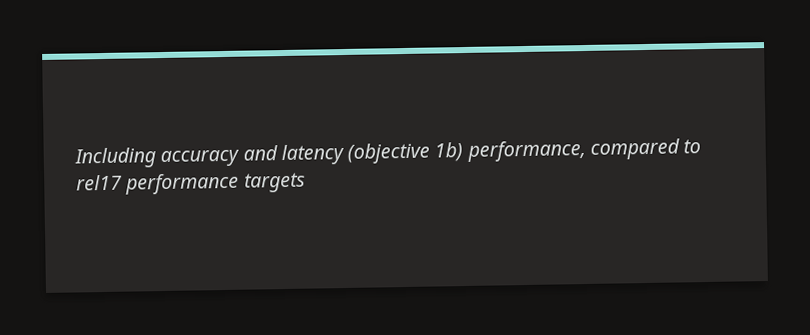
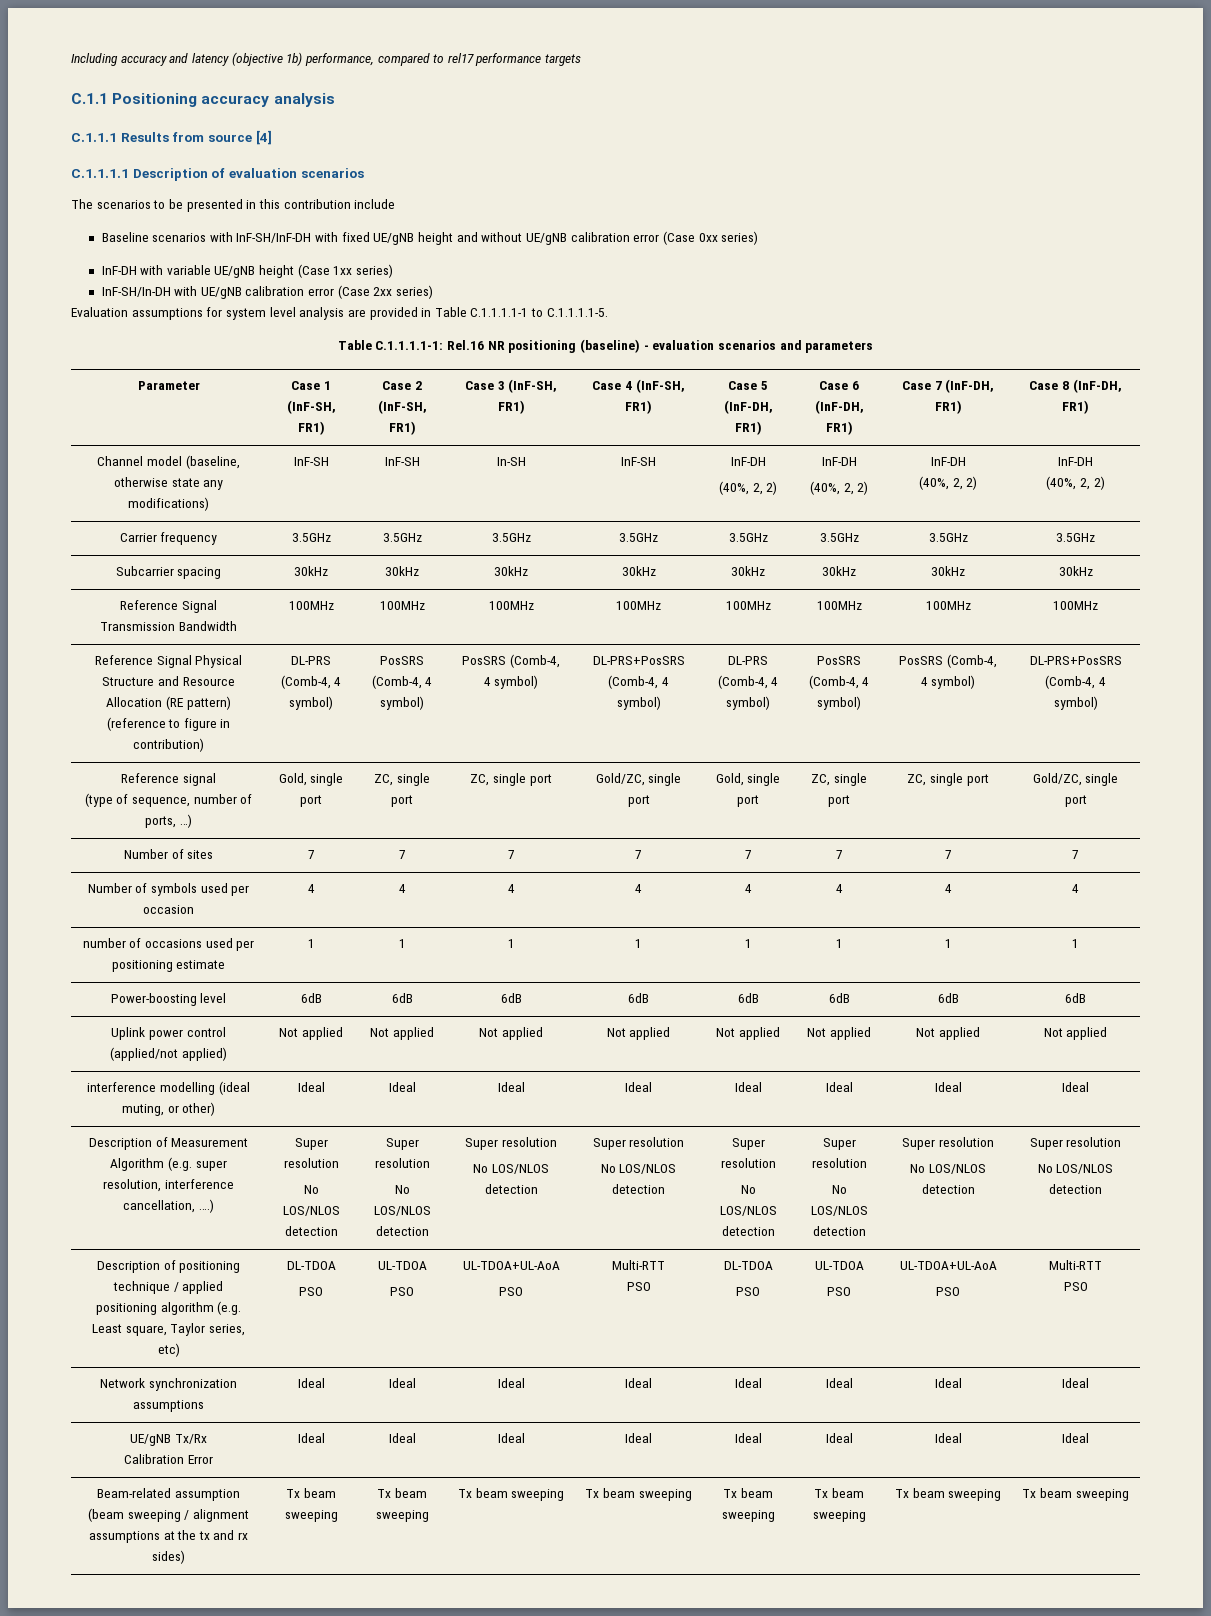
(306, 182) none -> [71,93,335,107] [71,130,272,145] [71,168,364,181] [71,199,396,212] [101,231,759,245] [101,264,394,278] [101,285,434,299] [71,307,608,320] [337,339,874,353] [137,381,200,390] [291,381,331,390] [286,400,336,414] [297,421,325,435] [382,381,422,390] [377,400,427,414] [388,421,416,435] [464,379,558,393] [497,400,525,414] [592,379,685,393] [625,400,652,414] [728,381,768,390] [723,400,773,414] [734,421,762,435] [819,381,859,390] [814,400,864,414] [825,421,853,435] [901,379,995,393] [934,400,962,414] [1029,379,1122,393] [1062,400,1089,414] [97,455,240,469] [113,477,224,490] [128,497,209,511] [293,457,329,466] [384,457,420,466] [496,457,526,466] [621,457,656,466] [730,457,766,466] [718,481,778,495] [821,457,857,466] [809,481,869,495] [930,457,966,466] [918,476,978,490] [1058,457,1093,466] [1046,476,1105,490] [119,532,218,545] [291,533,331,542] [382,533,422,542] [491,533,531,542] [619,533,658,542] [728,533,768,542] [819,533,859,542] [928,533,968,542] [1056,533,1095,542] [115,566,222,579] [294,566,328,576] [385,566,419,576] [494,566,528,576] [621,566,656,576] [731,566,765,576] [822,566,856,576] [931,566,965,576] [1058,566,1093,576] [120,600,217,613] [100,621,237,631] [288,601,334,610] [379,601,425,610] [488,601,534,610] [616,601,661,610] [725,601,771,610] [816,601,862,610] [925,601,971,610] [1053,601,1098,610] [94,655,243,668] [102,676,235,686] [106,696,231,710] [106,717,231,731] [133,738,204,752] [291,656,331,665] [280,675,342,689] [289,696,333,710] [380,656,424,665] [371,675,433,689] [380,696,424,710] [462,654,560,668] [483,675,539,689] [592,656,685,665] [608,675,669,689] [616,696,661,710] [728,656,768,665] [717,675,779,689] [726,696,770,710] [817,656,861,665] [808,675,870,689] [817,696,861,710] [899,654,997,668] [920,675,976,689] [1029,656,1122,665] [1045,675,1106,689] [1053,696,1098,710] [121,773,216,786] [84,793,253,807] [145,814,192,828] [278,773,344,786] [300,795,322,807] [374,773,430,786] [391,795,413,807] [470,773,552,786] [595,773,682,786] [627,795,650,807] [715,773,781,786] [737,795,759,807] [811,773,867,786] [828,795,850,807] [907,773,989,786] [1032,773,1119,786] [1064,795,1087,807] [123,849,214,859] [307,850,315,859] [398,850,406,859] [507,850,515,859] [635,850,642,859] [744,850,752,859] [835,850,843,859] [944,850,952,859] [1072,850,1079,859] [87,883,250,896] [143,905,194,914] [307,884,315,893] [398,884,406,893] [507,884,515,893] [635,884,642,893] [744,884,752,893] [835,884,843,893] [944,884,952,893] [1072,884,1079,893] [82,938,255,951] [111,960,226,972] [307,939,315,948] [398,939,406,948] [507,939,515,948] [635,939,642,948] [744,939,752,948] [835,939,843,948] [944,939,952,948] [1072,939,1079,948] [110,993,227,1006] [300,993,322,1003] [391,993,413,1003] [500,993,522,1003] [628,993,649,1003] [737,993,759,1003] [828,993,850,1003] [937,993,959,1003] [1065,993,1086,1003] [111,1027,226,1040] [110,1047,227,1061] [279,1027,343,1040] [370,1027,434,1040] [479,1027,543,1040] [606,1027,671,1040] [716,1027,780,1040] [807,1027,871,1040] [916,1027,980,1040] [1043,1027,1108,1040] [87,1081,250,1095] [121,1102,216,1116] [297,1082,325,1092] [388,1082,416,1092] [497,1082,525,1092] [625,1082,652,1092] [734,1082,762,1092] [825,1082,853,1092] [934,1082,962,1092] [1062,1082,1089,1092] [88,1137,249,1150] [110,1157,227,1171] [103,1179,234,1192] [123,1199,214,1213] [294,1138,328,1150] [283,1158,339,1168] [303,1185,319,1194] [282,1206,340,1216] [284,1226,338,1236] [385,1138,419,1150] [374,1158,430,1168] [394,1185,410,1194] [373,1206,431,1216] [375,1226,429,1236] [465,1137,557,1150] [473,1164,549,1174] [484,1184,538,1194] [592,1137,685,1150] [600,1164,677,1174] [612,1184,665,1194] [731,1138,765,1150] [720,1158,776,1168] [740,1185,756,1194] [719,1206,777,1216] [721,1226,775,1236] [822,1138,856,1150] [811,1158,867,1168] [831,1185,847,1194] [810,1206,868,1216] [812,1226,866,1236] [902,1137,994,1150] [910,1164,986,1174] [921,1184,975,1194] [1029,1137,1122,1150] [1037,1164,1114,1174] [1049,1184,1102,1194] [96,1260,241,1273] [112,1281,224,1294] [95,1301,242,1315] [92,1323,245,1336] [157,1343,180,1357] [286,1261,336,1270] [299,1287,323,1296] [377,1261,427,1270] [390,1287,414,1296] [462,1261,560,1270] [499,1287,523,1296] [612,1260,665,1270] [626,1282,651,1291] [723,1261,773,1270] [736,1287,760,1296] [814,1261,864,1270] [827,1287,851,1296] [899,1261,997,1270] [936,1287,960,1296] [1049,1260,1102,1270] [1063,1282,1088,1291] [100,1378,237,1391] [133,1400,204,1412] [297,1378,325,1388] [388,1378,416,1388] [497,1378,525,1388] [625,1378,652,1388] [734,1378,762,1388] [825,1378,853,1388] [934,1378,962,1388] [1062,1378,1089,1388] [130,1434,207,1446] [124,1454,213,1464] [297,1433,325,1443] [388,1433,416,1443] [497,1433,525,1443] [625,1433,652,1443] [734,1433,762,1443] [825,1433,853,1443] [934,1433,962,1443] [1062,1433,1089,1443] [97,1488,240,1501] [88,1508,249,1522] [88,1530,249,1543] [152,1550,185,1564] [286,1488,336,1498] [284,1510,338,1522] [377,1488,427,1498] [375,1510,429,1522] [457,1488,565,1501] [585,1488,692,1501] [723,1488,773,1498] [721,1510,775,1522] [814,1488,864,1498] [812,1510,866,1522] [894,1488,1002,1501] [1022,1488,1129,1501] // C.1.1 Positioning accuracy analysis // C.1.1.1 Results from source [4] // C.1.1.1.1 Description of evaluation scenarios // The scenarios to be presented in this contribution include // Baseline scenarios with InF-SH/InF-DH with fixed UE/gNB height and without UE/gNB calibration error (Case 0xx series) // InF-DH with variable UE/gNB height (Case 1xx series) // InF-SH/In-DH with UE/gNB calibration error (Case 2xx series) // Evaluation assumptions for system level analysis are provided in Table C.1.1.1.1-1 to C.1.1.1.1-5. // Table C.1.1.1.1-1: Rel.16 NR positioning (baseline) - evaluation scenarios and parameters // Parameter | Case 1 (InF-SH, FR1) | Case 2 (InF-SH, FR1) | Case 3 (InF-SH, FR1) | Case 4 (InF-SH, FR1) | Case 5 (InF-DH, FR1) | Case 6 (InF-DH, FR1) | Case 7 (InF-DH, FR1) | Case 8 (InF-DH, FR1) // Channel model (baseline, otherwise state any modifications) | InF-SH | InF-SH | In-SH | InF-SH | InF-DH // (40%, 2, 2) | InF-DH // (40%, 2, 2) | InF-DH // (40%, 2, 2) | InF-DH // (40%, 2, 2) // Carrier frequency | 3.5GHz | 3.5GHz | 3.5GHz | 3.5GHz | 3.5GHz | 3.5GHz | 3.5GHz | 3.5GHz // Subcarrier spacing | 30kHz | 30kHz | 30kHz | 30kHz | 30kHz | 30kHz | 30kHz | 30kHz // Reference Signal Transmission Bandwidth | 100MHz | 100MHz | 100MHz | 100MHz | 100MHz | 100MHz | 100MHz | 100MHz // Reference Signal Physical Structure and Resource Allocation (RE pattern) (reference to figure in contribution) | DL-PRS (Comb-4, 4 symbol) | PosSRS (Comb-4, 4 symbol) | PosSRS (Comb-4, 4 symbol) | DL-PRS+PosSRS (Comb-4, 4 symbol) | DL-PRS (Comb-4, 4 symbol) | PosSRS (Comb-4, 4 symbol) | PosSRS (Comb-4, 4 symbol) | DL-PRS+PosSRS (Comb-4, 4 symbol) // Reference signal // (type of sequence, number of ports, …) | Gold, single port | ZC, single port | ZC, single port | Gold/ZC, single port | Gold, single port | ZC, single port | ZC, single port | Gold/ZC, single port // Number of sites | 7 | 7 | 7 | 7 | 7 | 7 | 7 | 7 // Number of symbols used per occasion | 4 | 4 | 4 | 4 | 4 | 4 | 4 | 4 // number of occasions used per positioning estimate | 1 | 1 | 1 | 1 | 1 | 1 | 1 | 1 // Power-boosting level | 6dB | 6dB | 6dB | 6dB | 6dB | 6dB | 6dB | 6dB // Uplink power control (applied/not applied) | Not applied | Not applied | Not applied | Not applied | Not applied | Not applied | Not applied | Not applied // interference modelling (ideal muting, or other) | Ideal | Ideal | Ideal | Ideal | Ideal | Ideal | Ideal | Ideal // Description of Measurement Algorithm (e.g. super resolution, interference cancellation, ….) | Super resolution // No LOS/NLOS detection | Super resolution // No LOS/NLOS detection | Super resolution // No LOS/NLOS detection | Super resolution // No LOS/NLOS detection | Super resolution // No LOS/NLOS detection | Super resolution // No LOS/NLOS detection | Super resolution // No LOS/NLOS detection | Super resolution // No LOS/NLOS detection // Description of positioning technique / applied positioning algorithm (e.g. Least square, Taylor series, etc) | DL-TDOA // PSO | UL-TDOA // PSO | UL-TDOA+UL-AoA // PSO | Multi-RTT // PSO | DL-TDOA // PSO | UL-TDOA // PSO | UL-TDOA+UL-AoA // PSO | Multi-RTT // PSO // Network synchronization assumptions | Ideal | Ideal | Ideal | Ideal | Ideal | Ideal | Ideal | Ideal // UE/gNB Tx/Rx // Calibration Error | Ideal | Ideal | Ideal | Ideal | Ideal | Ideal | Ideal | Ideal // Beam-related assumption (beam sweeping / alignment assumptions at the tx and rx sides) | Tx beam sweeping | Tx beam sweeping | Tx beam sweeping | Tx beam sweeping | Tx beam sweeping | Tx beam sweeping | Tx beam sweeping | Tx beam sweeping

